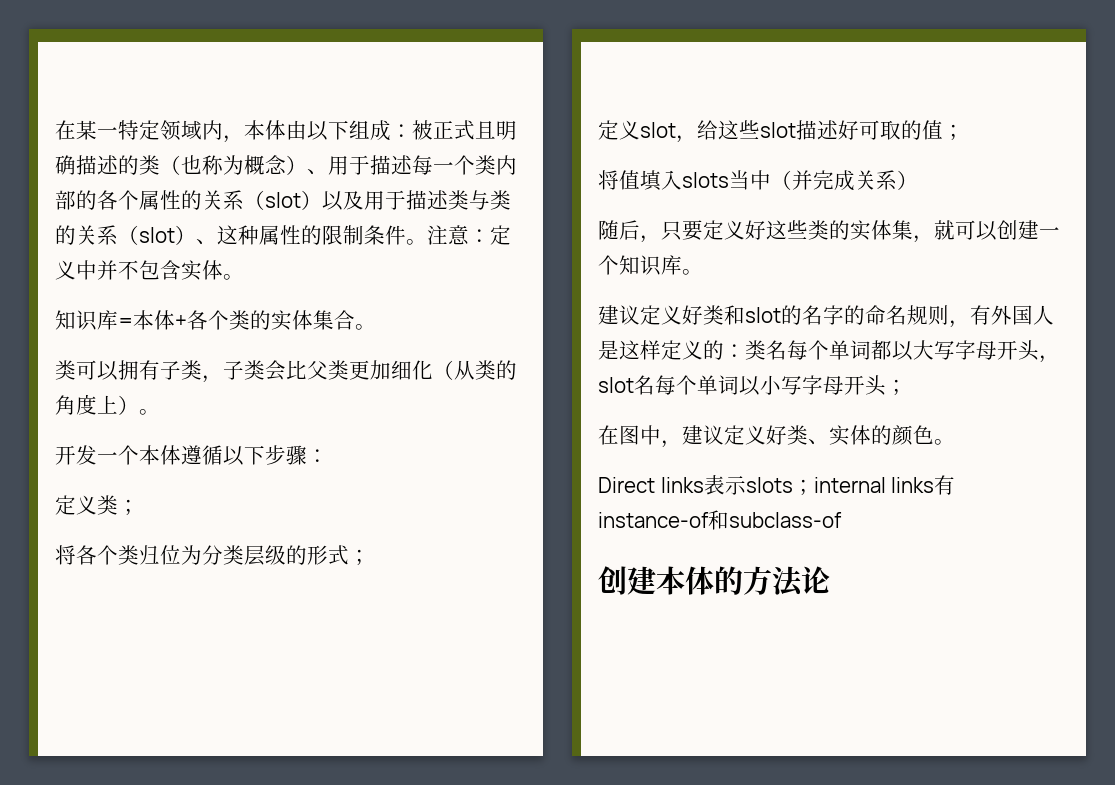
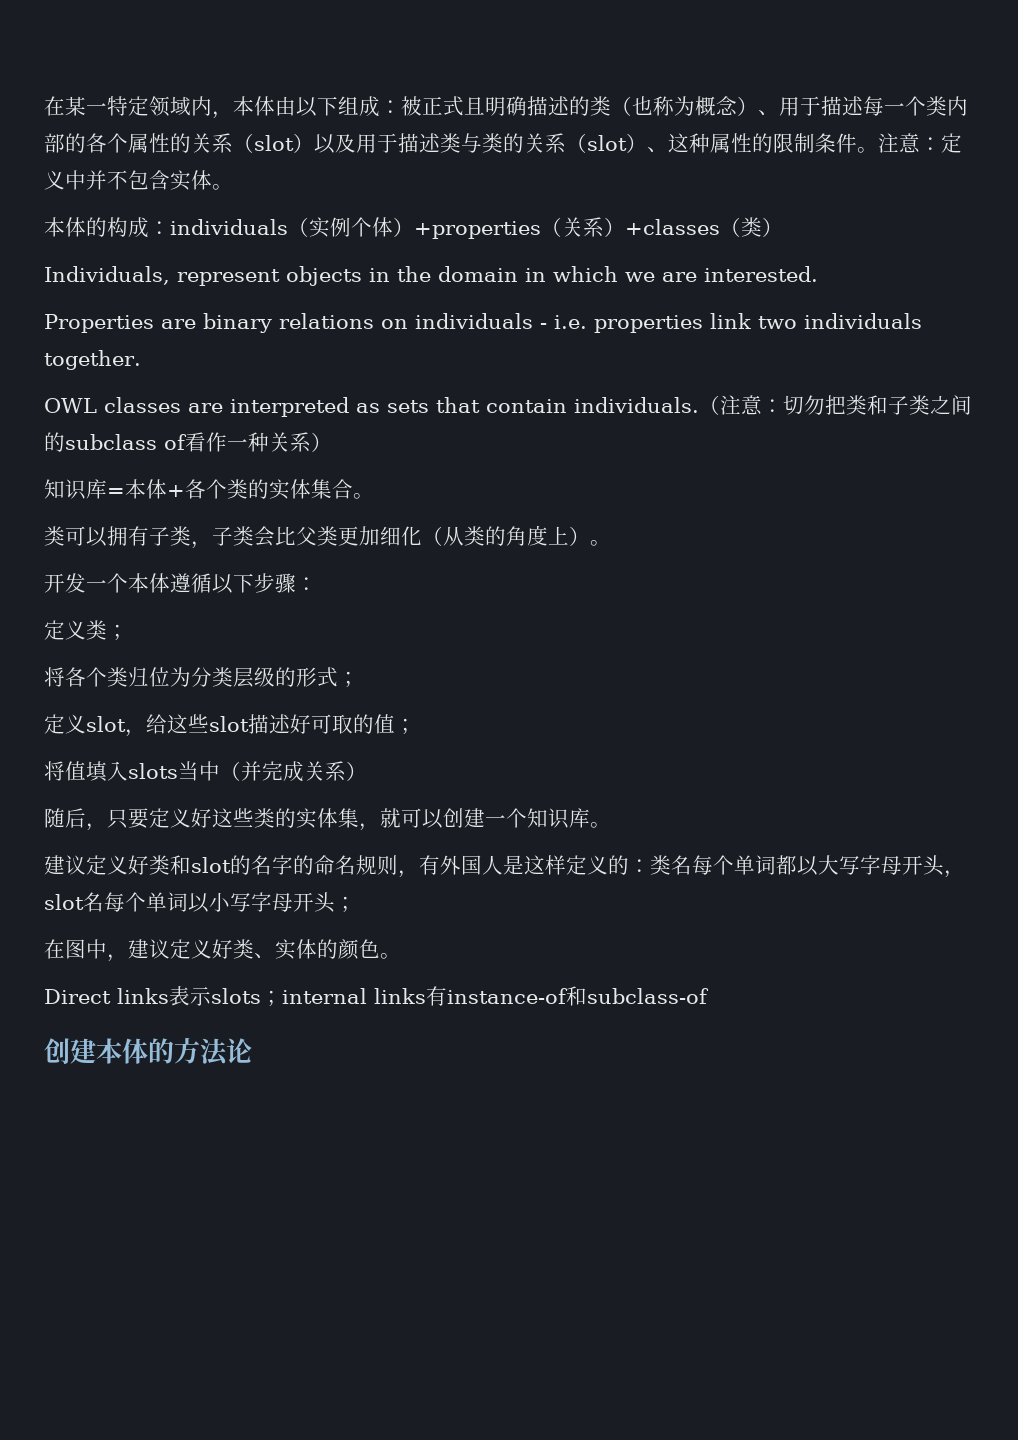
(244, 277) none -> [44,217,783,239] [44,266,818,286] [44,313,922,333] [44,350,141,370] [44,395,972,417] [44,432,332,452] // 本体的构成：individuals（实例个体）+properties（关系）+classes（类） // Individuals, represent objects in the domain in which we are interested. // Properties are binary relations on individuals - i.e. properties link two individuals together. // OWL classes are interpreted as sets that contain individuals.（注意：切勿把类和子类之间的subclass of看作一种关系）

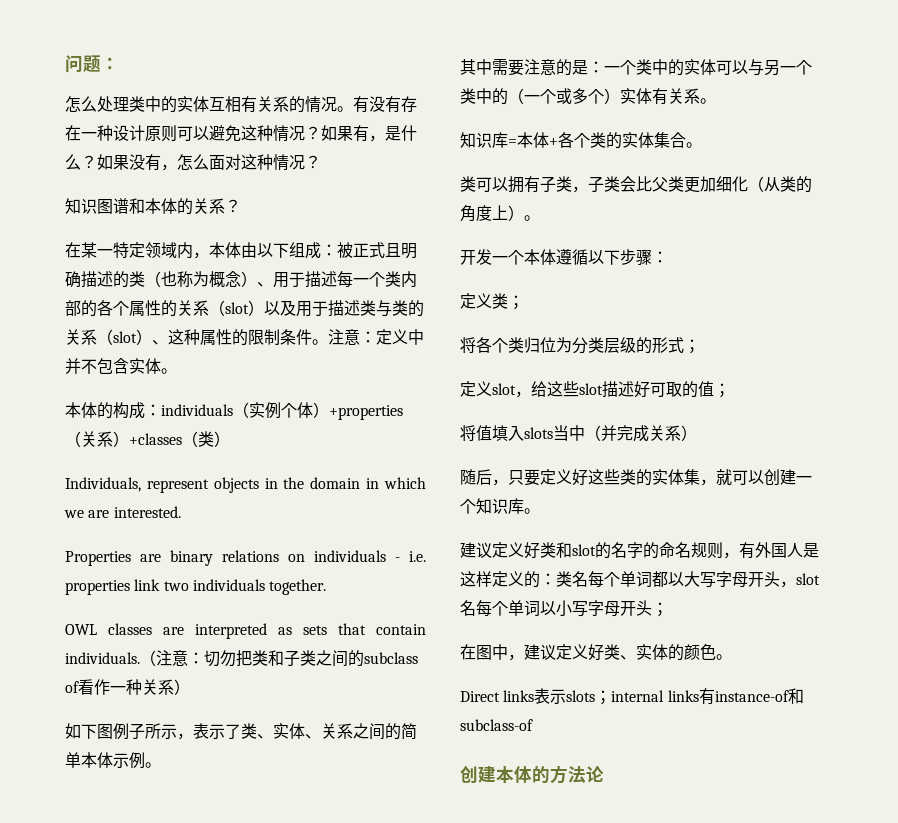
(44, 106) none -> [65,55,119,73] [65,96,417,113] [65,125,417,142] [65,154,321,171] [65,198,241,215] 问题： // 怎么处理类中的实体互相有关系的情况。有没有存在一种设计原则可以避免这种情况？如果有，是什么？如果没有，怎么面对这种情况？ // 知识图谱和本体的关系？ //
(332, 442) none -> [65,723,417,740] [65,752,161,769] [460,59,812,76] [460,88,716,105] // 如下图例子所示，表示了类、实体、关系之间的简单本体示例。 // 其中需要注意的是：一个类中的实体可以与另一个类中的（一个或多个）实体有关系。

